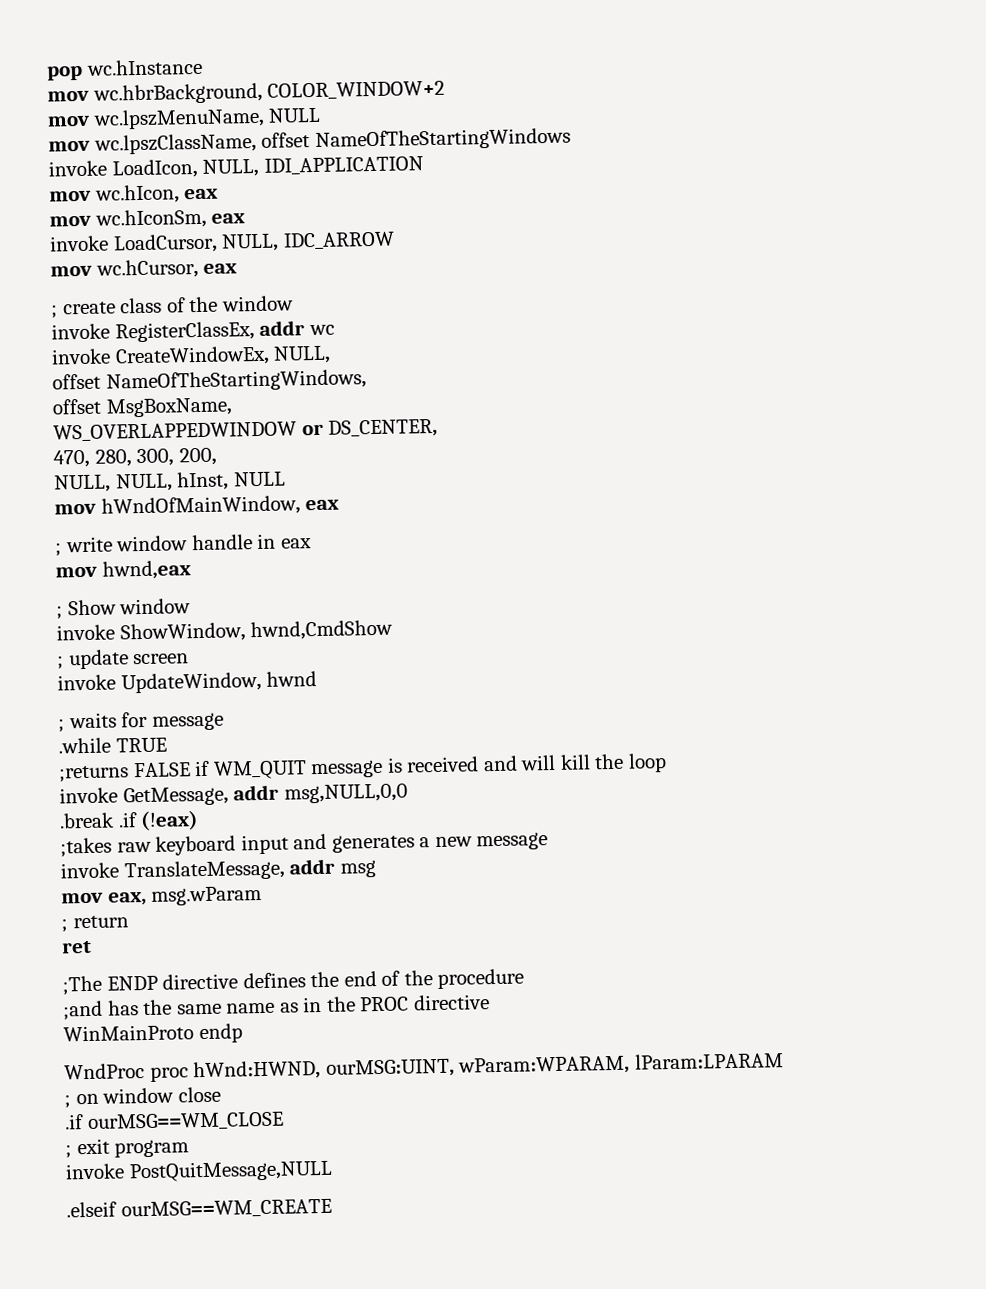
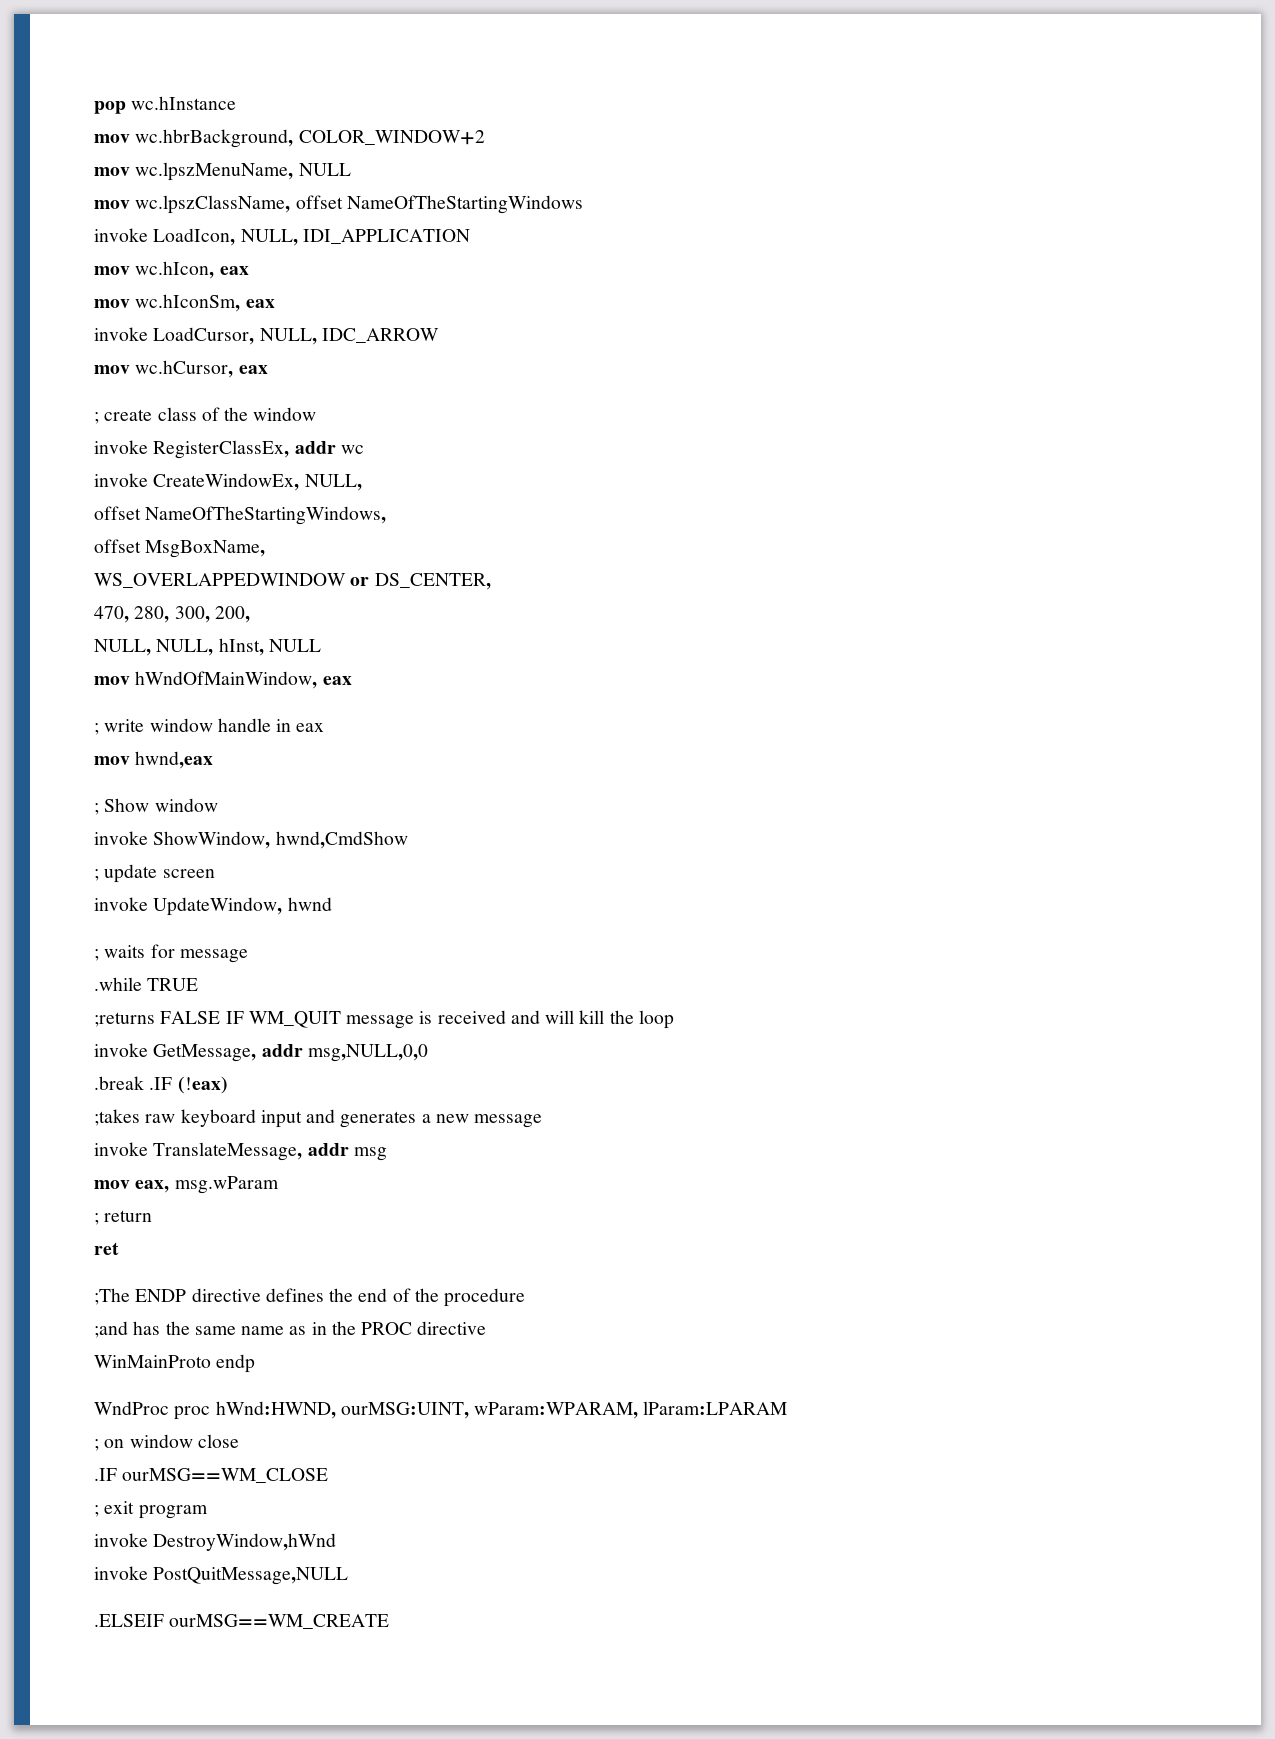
[194,760,211,777] if -> [225,1011,244,1024] IF
[117,812,138,828] .if -> [149,1077,173,1090] .IF
[64,1114,84,1130] .if -> [94,1468,117,1481] .IF
(190, 1148) none -> [94,1533,337,1551] // invoke DestroyWindow,hWnd
[66,1201,117,1218] .elseif -> [94,1614,164,1627] .ELSEIF

